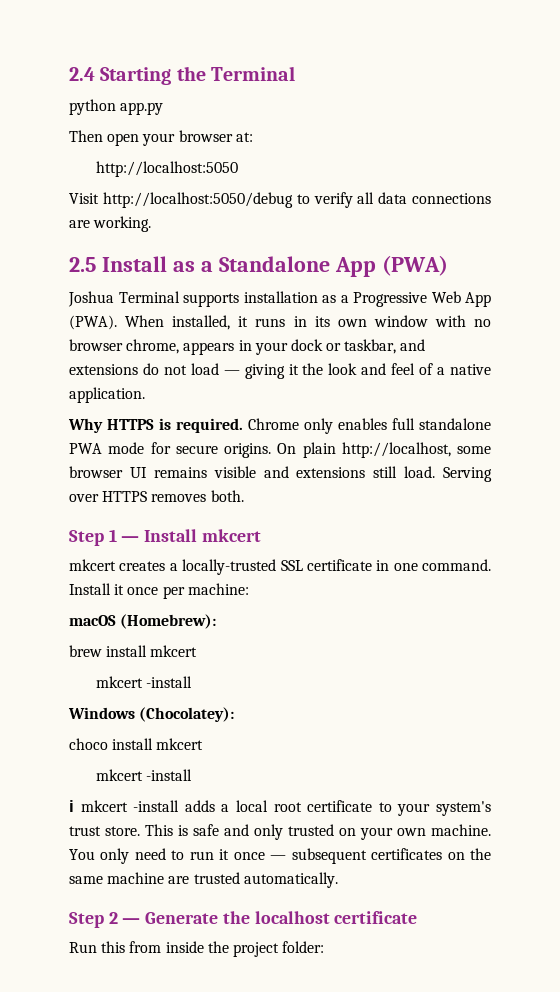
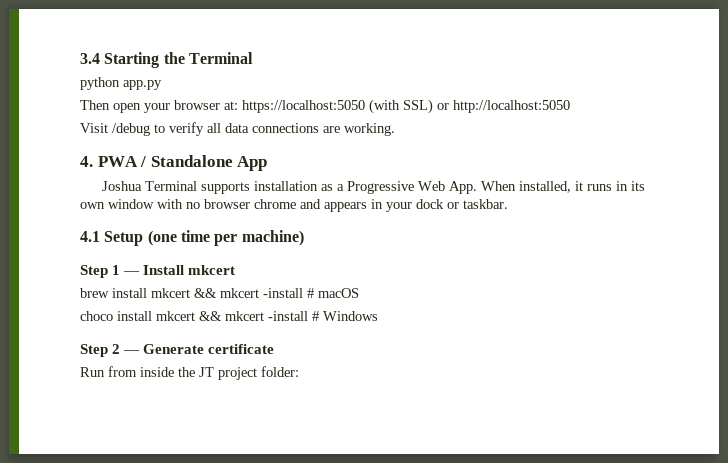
[69,67,95,81] 2.4 -> [80,53,100,64] 3.4
(253, 137) // -> [242,99,449,114] https://localhost:5050 (with SSL) or
[102,192,293,208] http://localhost:5050/debug -> [112,123,150,136] /debug
[69,256,213,272] 2.5 Install as a -> [80,156,147,167] 4. PWA /
[381,255,448,276] (PWA) -> (268, 163) none
[465,292,491,307] [69,315,117,330] App (PWA). -> [449,181,478,194] App.
[126,339,180,354] chrome, -> [254,199,321,209] chrome and
[344,339,426,354] [69,363,491,379] [69,387,145,403] [68,418,491,434] [69,442,491,458] [69,466,492,482] [69,490,244,502] taskbar, and extensions do not load — giving it the look and feel of a native application. // Why HTTPS is required. Chrome only enables full standalone PWA mode for secure origins. On plain http://localhost, some browser UI remains visible and extensions still load. Serving over HTTPS removes both. -> [463,199,508,209] [80,230,304,246] taskbar. // 4.1 Setup (one time per machine)
[69,559,491,575] [69,583,249,599] [69,614,217,629] // mkcert creates a locally-trusted SSL certificate in one command. Install it once per machine: // macOS (Homebrew): -> (236, 270) none
[96,676,193,688] [68,707,235,722] // mkcert -install // Windows (Chocolatey): -> [194,288,359,298] && mkcert -install # macOS
[96,769,193,781] [69,800,491,816] [69,824,491,840] [69,848,491,864] [69,872,338,888] // mkcert -install // ℹ mkcert -install adds a local root certificate to your system's trust store. This is safe and only trusted on your own machine. You only need to run it once — subsequent certificates on the same machine are trusted automatically. -> [199,311,378,321] && mkcert -install # Windows
[222,911,330,924] the localhost -> (205, 349) none
[101,941,126,953] this -> (105, 372) none
(229, 947) none -> [199,367,214,377] JT

